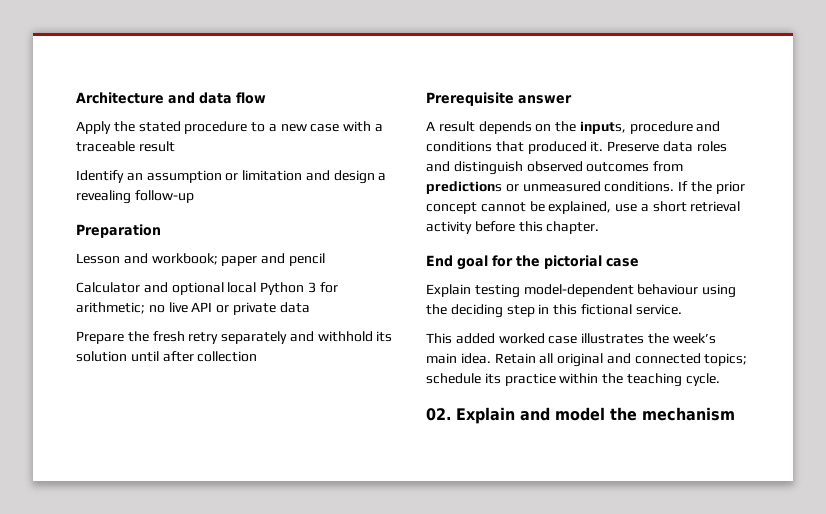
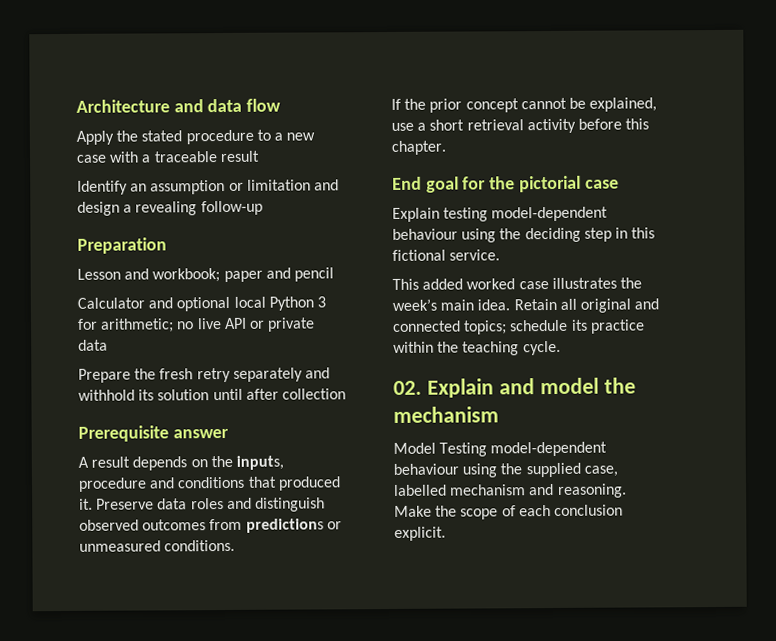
(675, 186) none -> (236, 545) //
(735, 414) none -> [393,441,608,457] [393,462,618,478] [394,483,627,498] [394,504,623,520] [394,526,446,541] // Model Testing model-dependent behaviour using the supplied case, labelled mechanism and reasoning. Make the scope of each conclusion explicit.

